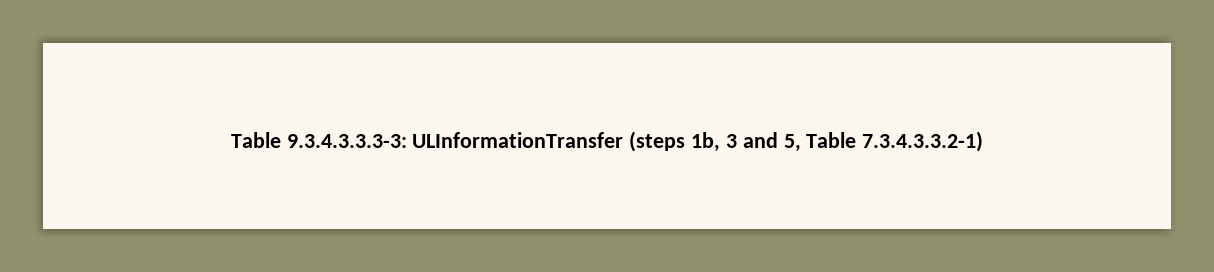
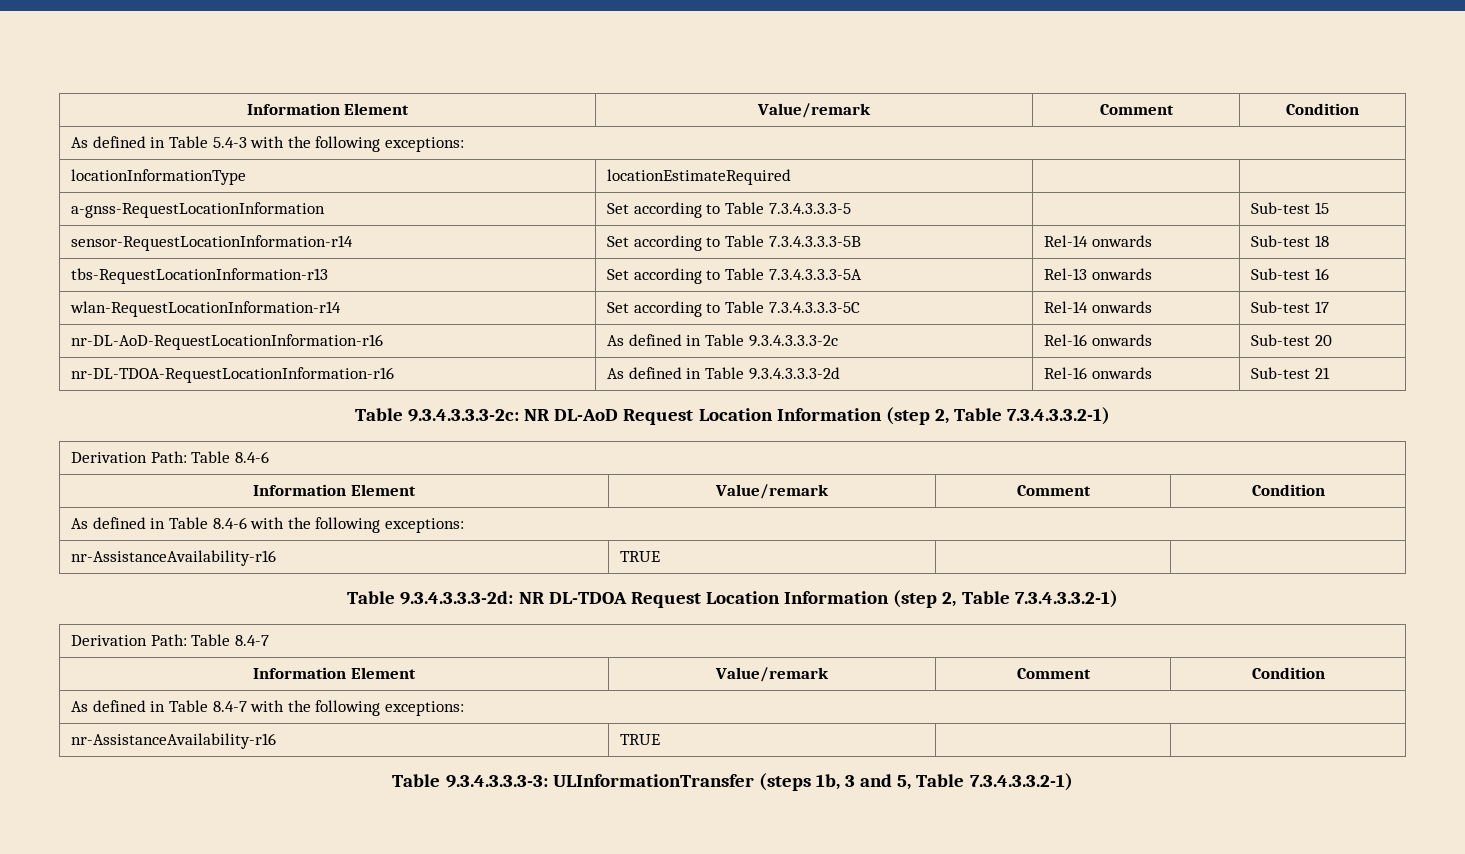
(230, 140) none -> [246,103,410,115] [757,103,872,118] [1099,104,1174,115] [1286,103,1359,115] [71,136,464,152] [71,169,247,185] [607,169,792,185] [71,202,326,218] [607,202,851,218] [1251,202,1329,214] [71,235,354,251] [607,235,861,251] [1044,235,1152,247] [1251,235,1329,247] [71,268,329,284] [607,268,862,284] [1044,268,1152,280] [1251,268,1329,280] [70,301,342,317] [607,301,860,317] [1044,301,1152,313] [1251,301,1329,313] [71,334,384,350] [607,334,838,347] [1044,334,1152,346] [1251,334,1332,346] [71,367,395,383] [607,367,840,380] [1044,367,1152,379] [1251,367,1330,379] [354,407,1111,425] [71,451,269,463] [253,484,416,496] [715,484,830,499] [1016,485,1091,496] [1251,484,1325,496] [71,517,464,533] [71,550,277,566] [620,551,661,562] [347,590,1118,608] [71,634,269,646] [253,667,416,679] [715,667,830,682] [1016,668,1091,679] [1251,667,1325,679] [71,700,464,716] [71,733,277,749] [620,734,661,745] Information Element | Value/remark | Comment | Condition // As defined in Table 5.4-3 with the following exceptions: // locationInformationType | locationEstimateRequired | | // a-gnss-RequestLocationInformation | Set according to Table 7.3.4.3.3.3-5 | | Sub-test 15 // sensor-RequestLocationInformation-r14 | Set according to Table 7.3.4.3.3.3-5B | Rel-14 onwards | Sub-test 18 // tbs-RequestLocationInformation-r13 | Set according to Table 7.3.4.3.3.3-5A | Rel-13 onwards | Sub-test 16 // wlan-RequestLocationInformation-r14 | Set according to Table 7.3.4.3.3.3-5C | Rel-14 onwards | Sub-test 17 // nr-DL-AoD-RequestLocationInformation-r16 | As defined in Table 9.3.4.3.3.3-2c | Rel-16 onwards | Sub-test 20 // nr-DL-TDOA-RequestLocationInformation-r16 | As defined in Table 9.3.4.3.3.3-2d | Rel-16 onwards | Sub-test 21 // Table 9.3.4.3.3.3-2c: NR DL-AoD Request Location Information (step 2, Table 7.3.4.3.3.2-1) // Derivation Path: Table 8.4-6 // Information Element | Value/remark | Comment | Condition // As defined in Table 8.4-6 with the following exceptions: // nr-AssistanceAvailability-r16 | TRUE | | // Table 9.3.4.3.3.3-2d: NR DL-TDOA Request Location Information (step 2, Table 7.3.4.3.3.2-1) // Derivation Path: Table 8.4-7 // Information Element | Value/remark | Comment | Condition // As defined in Table 8.4-7 with the following exceptions: // nr-AssistanceAvailability-r16 | TRUE | | //

